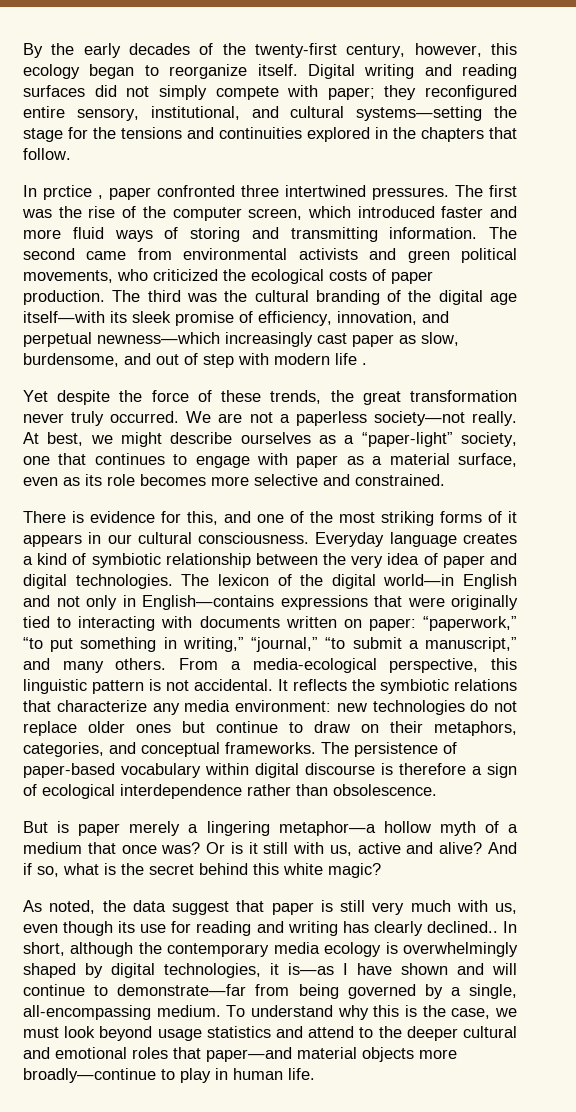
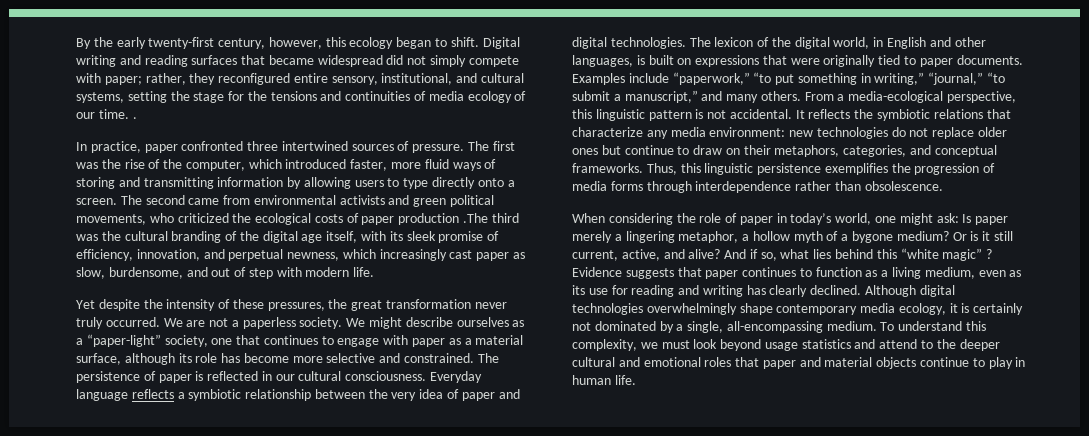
[129,43,246,55] decades of the -> (146, 43) none
[169,64,298,79] reorganize itself. -> [450,37,479,47] shift.
(85, 91) none -> [241,55,383,67] that became widespread
(375, 93) none -> [145,73,186,85] rather,
[356,106,483,121] systems—setting -> [76,91,167,103] systems, setting
[307,127,517,142] [23,148,71,160] [23,185,103,200] explored in the chapters that follow. // In prctice , -> [414,91,527,103] [76,109,137,119] [76,141,141,153] of media ecology of our time. . // In practice,
[372,187,449,200] pressures. -> [351,141,465,153] sources of pressure.
[172,206,517,221] computer screen, which introduced faster and -> [185,159,388,171] computer, which introduced faster,
[389,227,478,239] information. -> [217,177,515,189] [76,198,117,205] information by allowing users to type directly onto a screen.
[23,290,141,305] production. The -> [398,213,489,225] production .The
[23,311,105,323] itself—with -> [326,231,387,243] itself, with
[97,332,220,344] newness—which -> [287,249,376,261] newness, which
[335,353,367,365] life . -> [353,267,375,277] life.
[151,390,189,402] force -> [166,299,216,311] intensity
[270,390,322,404] trends, -> [267,302,325,311] pressures,
[373,411,517,426] [23,432,113,446] society—not really. At best, we -> [299,317,366,329] society. We
[23,474,206,486] even as its role becomes -> [124,353,289,365] although its role has become
[23,511,517,526] [23,534,82,547] // There is evidence for this, and one of the most striking forms of it appears -> [477,353,499,363] [76,371,259,383] The persistence of paper is reflected
[463,533,517,544] [23,553,87,565] creates a kind of -> [131,389,185,399] reflects a
[383,574,517,589] [23,595,274,610] world—in English and not only in English—contains -> [833,37,986,49] [572,55,692,67] world, in English and other languages, is built on
[78,616,416,631] interacting with documents written on paper: -> [919,55,1023,67] [572,73,669,85] paper documents. Examples include
[321,742,457,757] [23,763,517,778] [23,784,437,799] [23,821,70,833] The persistence of paper-based vocabulary within digital discourse is therefore a sign of ecological interdependence rather than obsolescence. // But is -> [646,163,996,175] [572,181,943,193] [572,213,972,225] Thus, this linguistic persistence exemplifies the progression of media forms through interdependence rather than obsolescence. // When considering the role of paper in today’s world, one might ask: Is
[278,821,376,836] metaphor—a -> [678,231,750,243] metaphor, a
[23,842,201,854] medium that once was? -> [852,231,949,243] bygone medium?
[293,842,401,856] with us, active -> [572,249,660,261] current, active,
[104,863,381,878] [23,900,517,915] [23,921,114,936] is the secret behind this white magic? // As noted, the data suggest that paper is still very much with us, even though -> [813,248,993,261] [572,267,1022,279] lies behind this “white magic” ? Evidence suggests that paper continues to function as a living medium, even as
[426,921,517,933] [23,942,518,957] [23,963,517,978] [23,984,416,999] declined.. In short, although the contemporary media ecology is overwhelmingly shaped by digital technologies, it is—as I have shown and will continue to demonstrate—far from being governed -> [810,285,955,297] [572,303,1024,315] [572,321,656,331] declined. Although digital technologies overwhelmingly shape contemporary media ecology, it is certainly not dominated
[337,1005,491,1020] why this is the case, -> [966,321,987,331] [572,339,637,351] this complexity,
[206,1047,457,1062] [23,1068,156,1083] paper—and material objects more broadly—continue -> [762,357,970,369] paper and material objects continue

